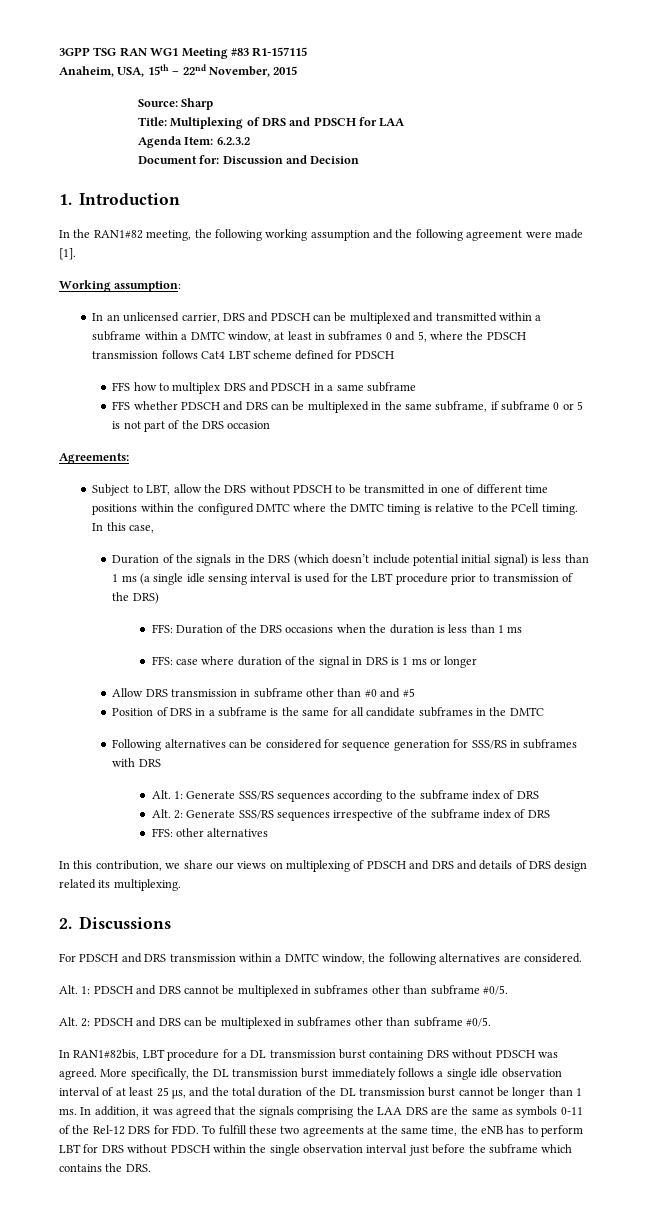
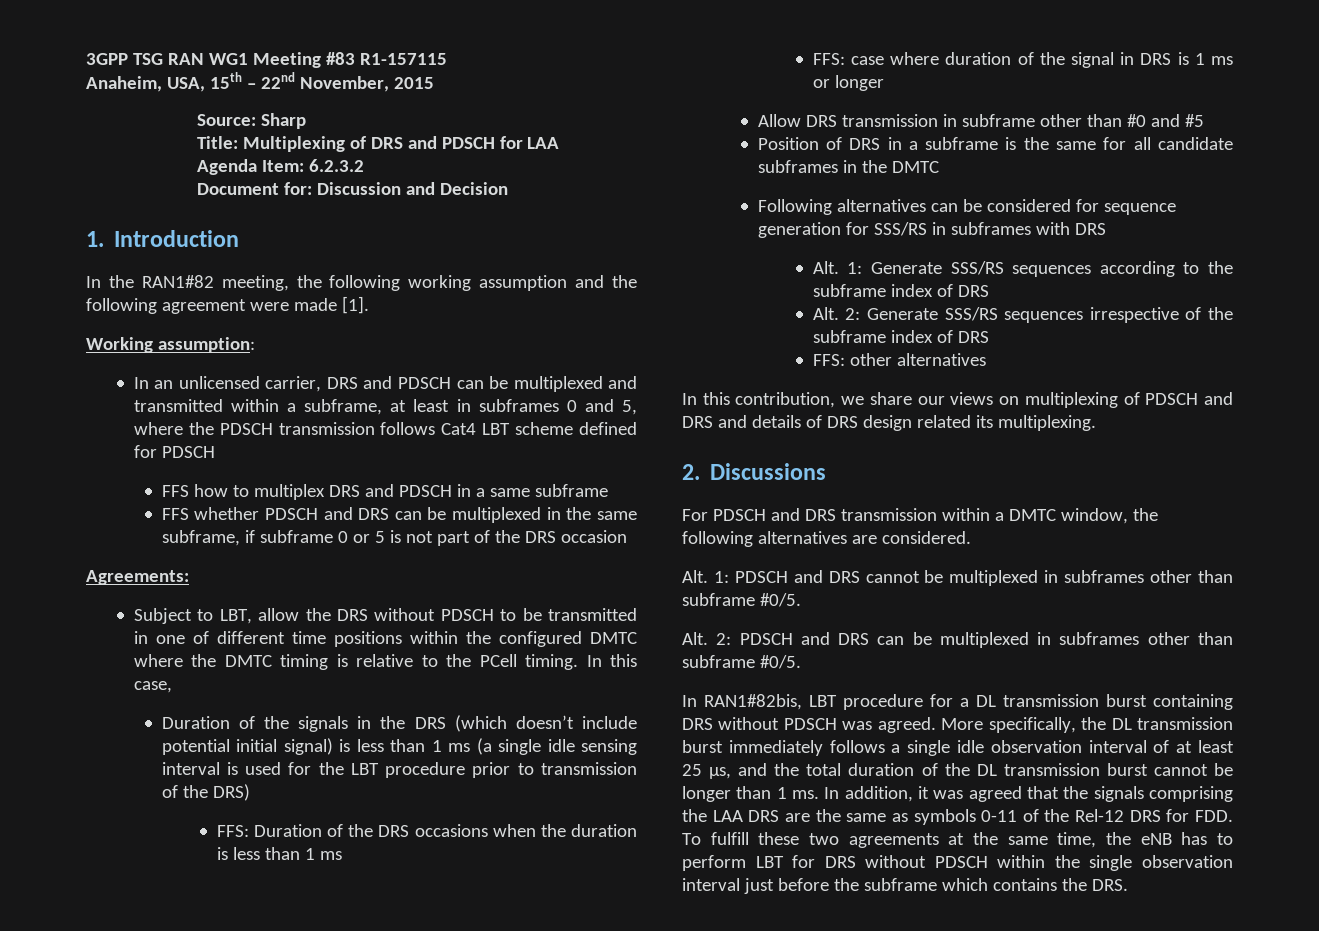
[92,331,271,342] subframe within a DMTC window, -> [304,399,383,415] subframe,

